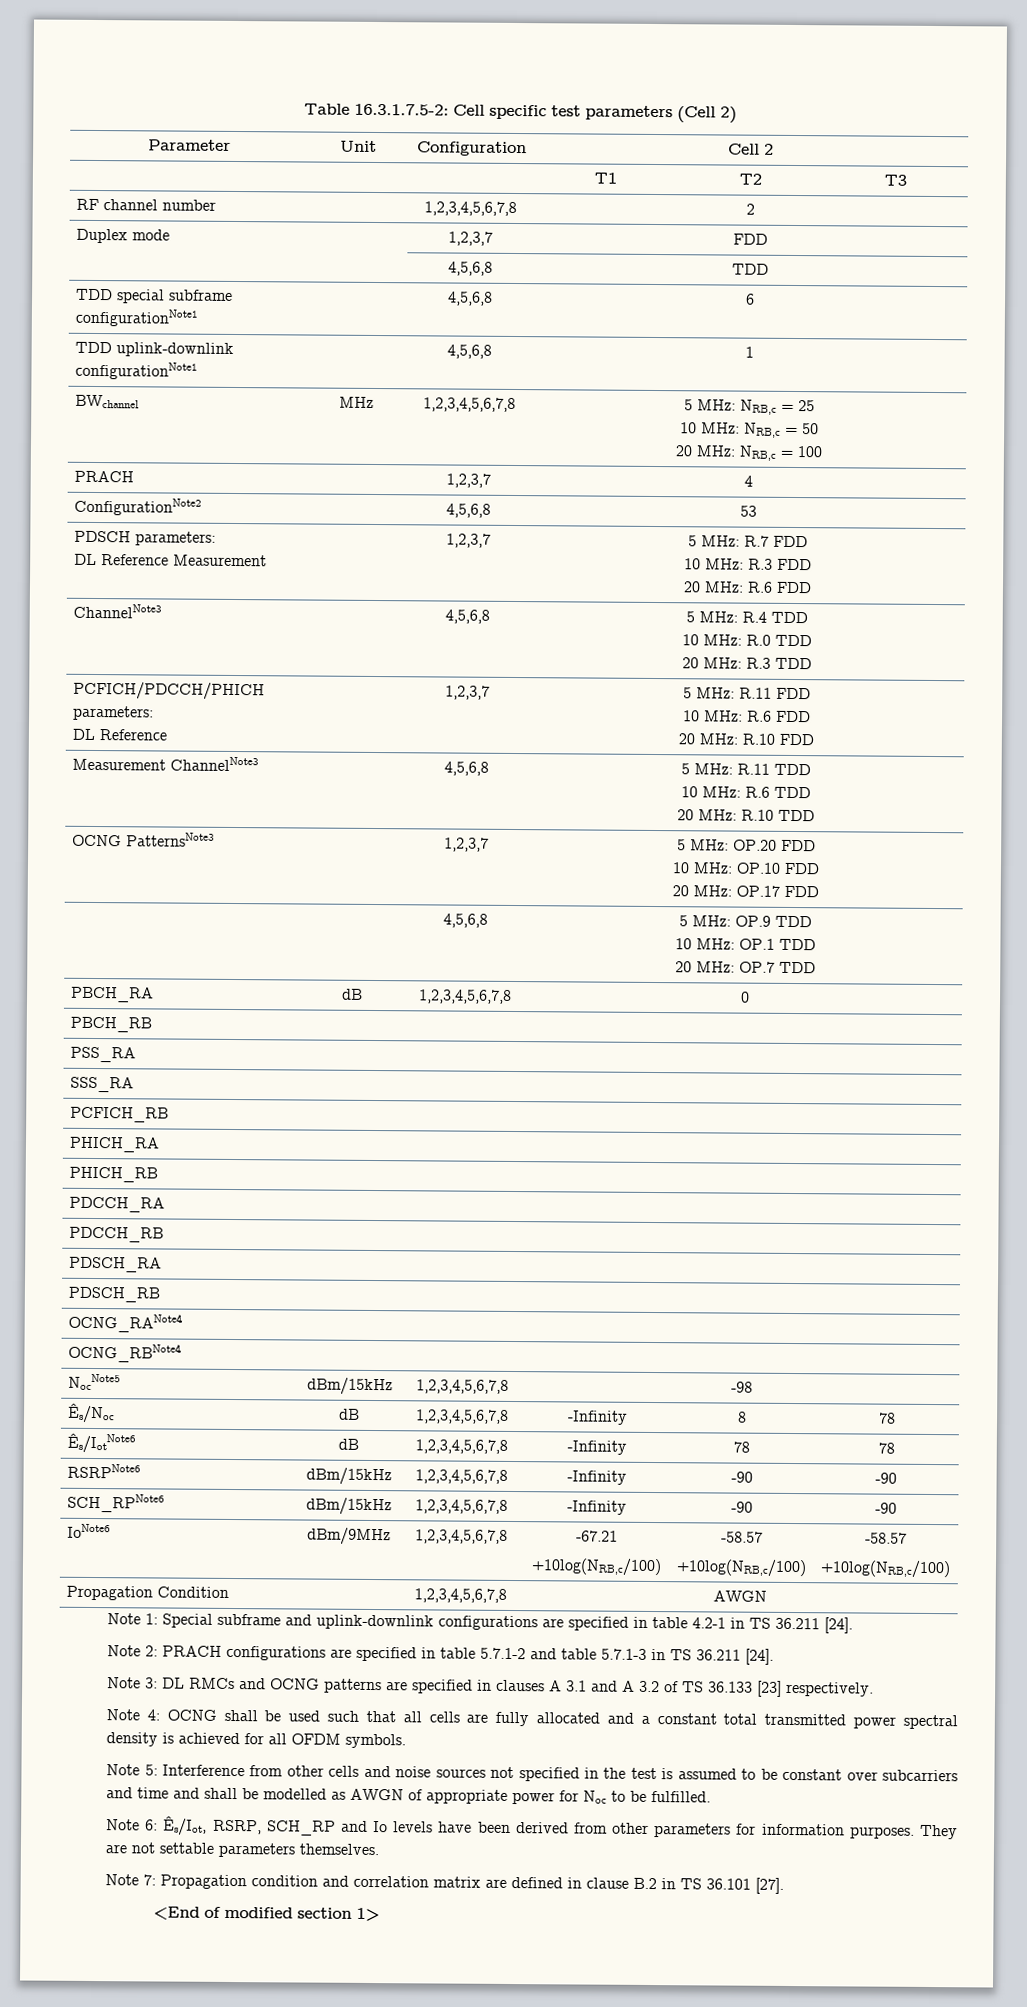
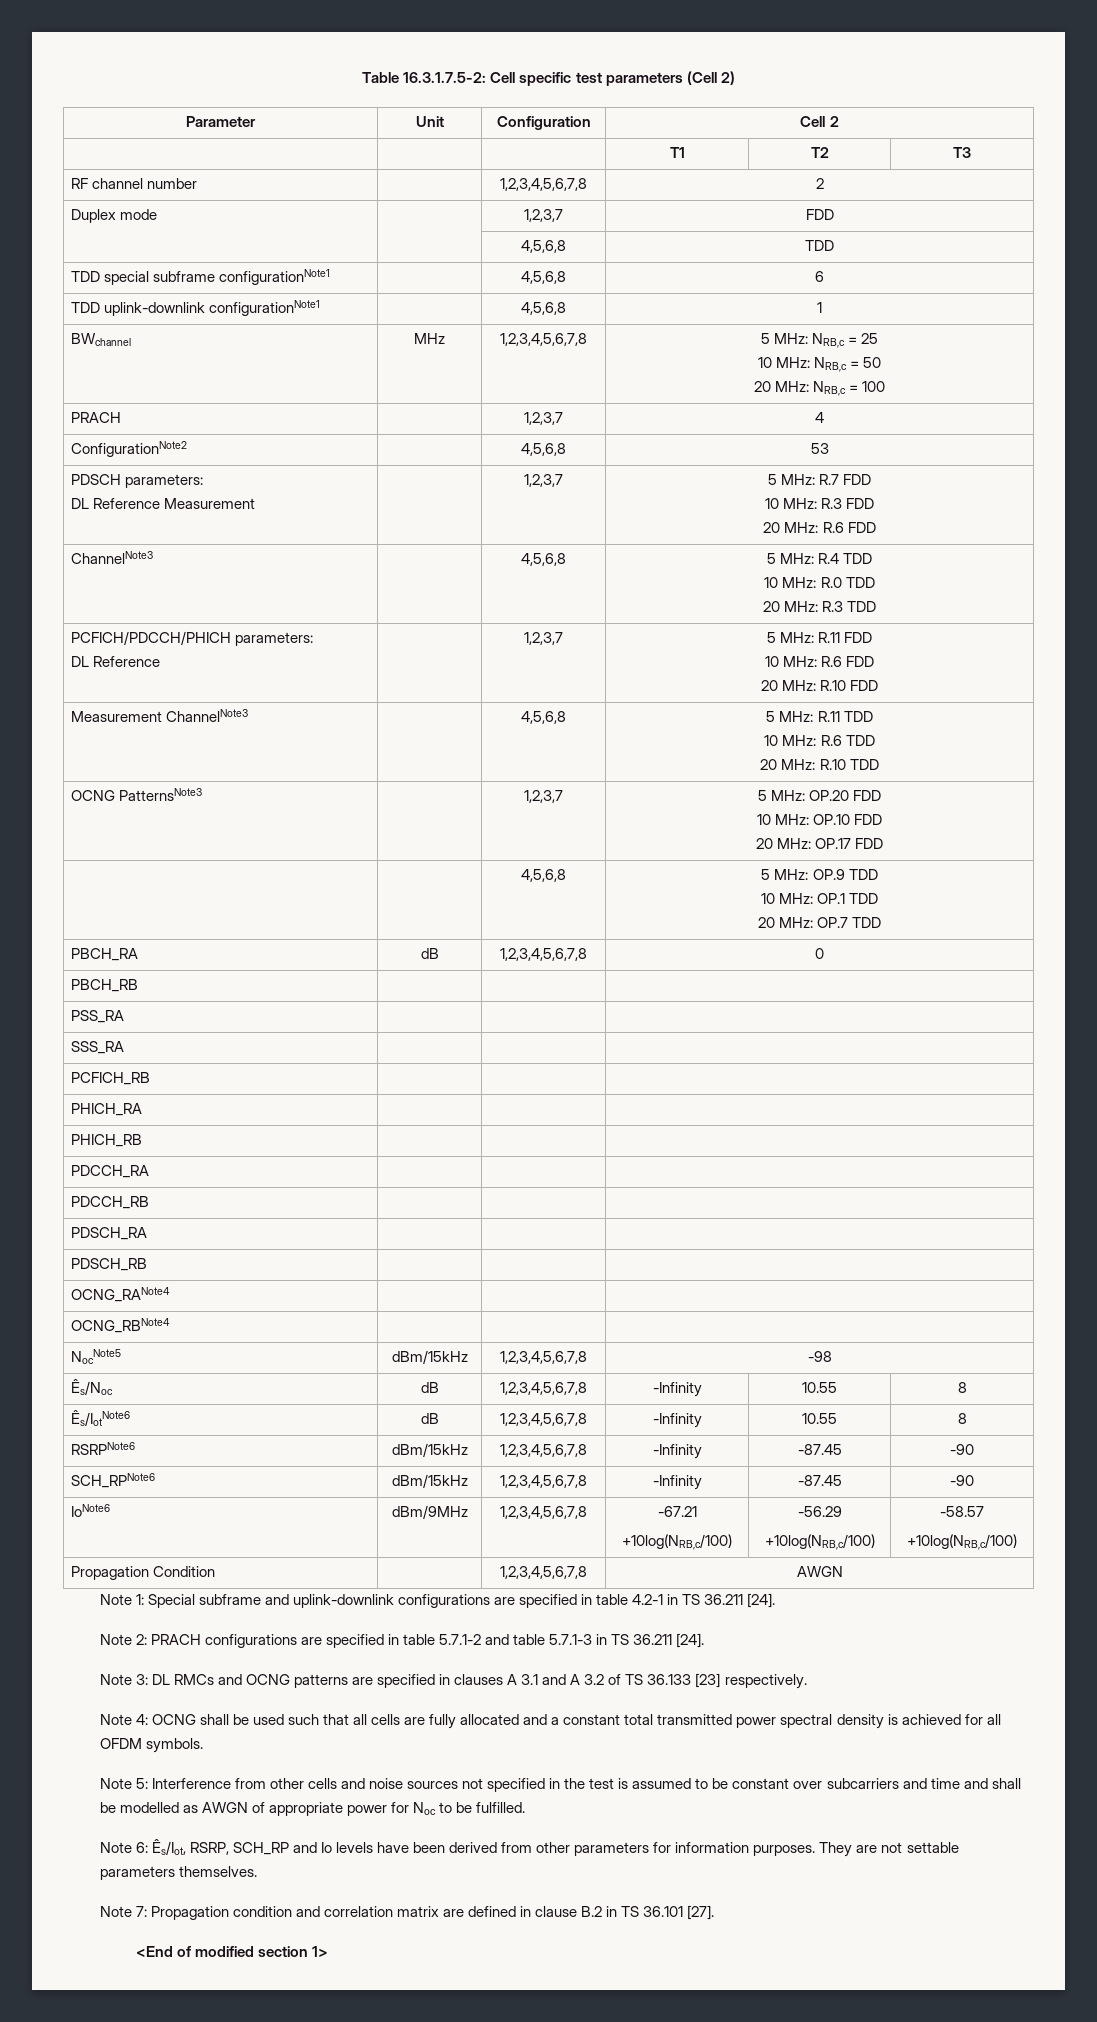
[738,1411,747,1423] [878,1412,896,1424] | 8 | 78 -> [802,1382,837,1393] [957,1382,967,1393] | 10.55 | 8
[733,1441,750,1453] [877,1442,895,1454] 78 | 78 -> [802,1413,837,1424] [957,1413,967,1424] 10.55 | 8
[730,1471,753,1483] -90 -> [797,1444,842,1455] -87.45
[730,1501,753,1513] -90 -> [797,1475,842,1486] -87.45
[720,1531,763,1543] -58.57 -> [797,1506,842,1517] -56.29

